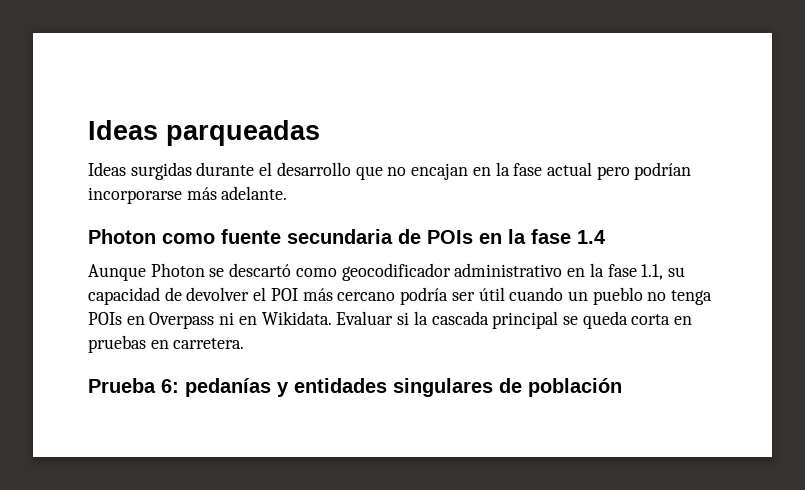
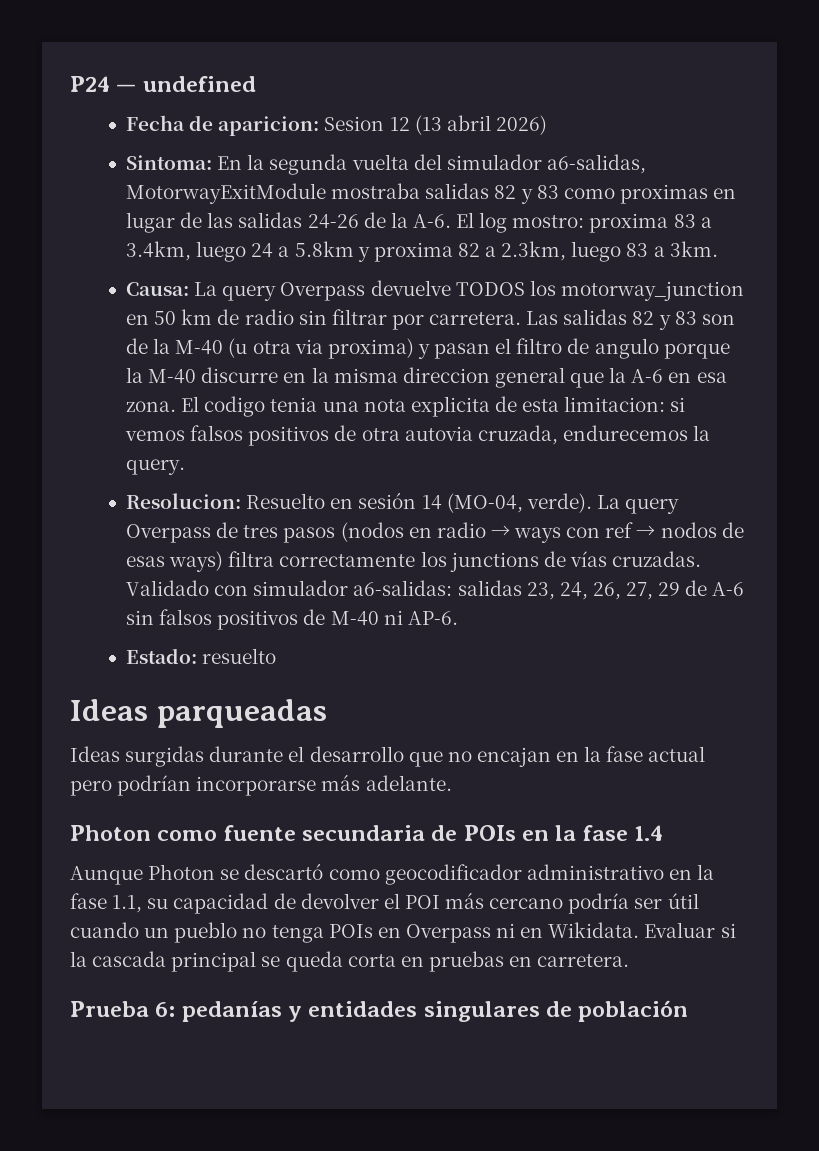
(88, 130) none -> [70,76,256,92] [126,115,547,136] [126,154,646,175] [126,183,737,204] [126,212,712,233] [126,241,718,262] [126,280,744,301] [126,309,735,330] [126,338,730,359] [126,367,727,388] [126,396,686,417] [125,425,711,446] [126,459,186,475] [126,492,680,514] [126,522,744,543] [126,551,702,572] [126,580,745,600] [126,609,458,630] [126,648,277,664] P24 — undefined // Fecha de aparicion: Sesion 12 (13 abril 2026) // Sintoma: En la segunda vuelta del simulador a6-salidas, MotorwayExitModule mostraba salidas 82 y 83 como proximas en lugar de las salidas 24-26 de la A-6. El log mostro: proxima 83 a 3.4km, luego 24 a 5.8km y proxima 82 a 2.3km, luego 83 a 3km. // Causa: La query Overpass devuelve TODOS los motorway_junction en 50 km de radio sin filtrar por carretera. Las salidas 82 y 83 son de la M-40 (u otra via proxima) y pasan el filtro de angulo porque la M-40 discurre en la misma direccion general que la A-6 en esa zona. El codigo tenia una nota explicita de esta limitacion: si vemos falsos positivos de otra autovia cruzada, endurecemos la query. // Resolucion: Resuelto en sesión 14 (MO-04, verde). La query Overpass de tres pasos (nodos en radio → ways con ref → nodos de esas ways) filtra correctamente los junctions de vías cruzadas. Validado con simulador a6-salidas: salidas 23, 24, 26, 27, 29 de A-6 sin falsos positivos de M-40 ni AP-6. // Estado: resuelto //

